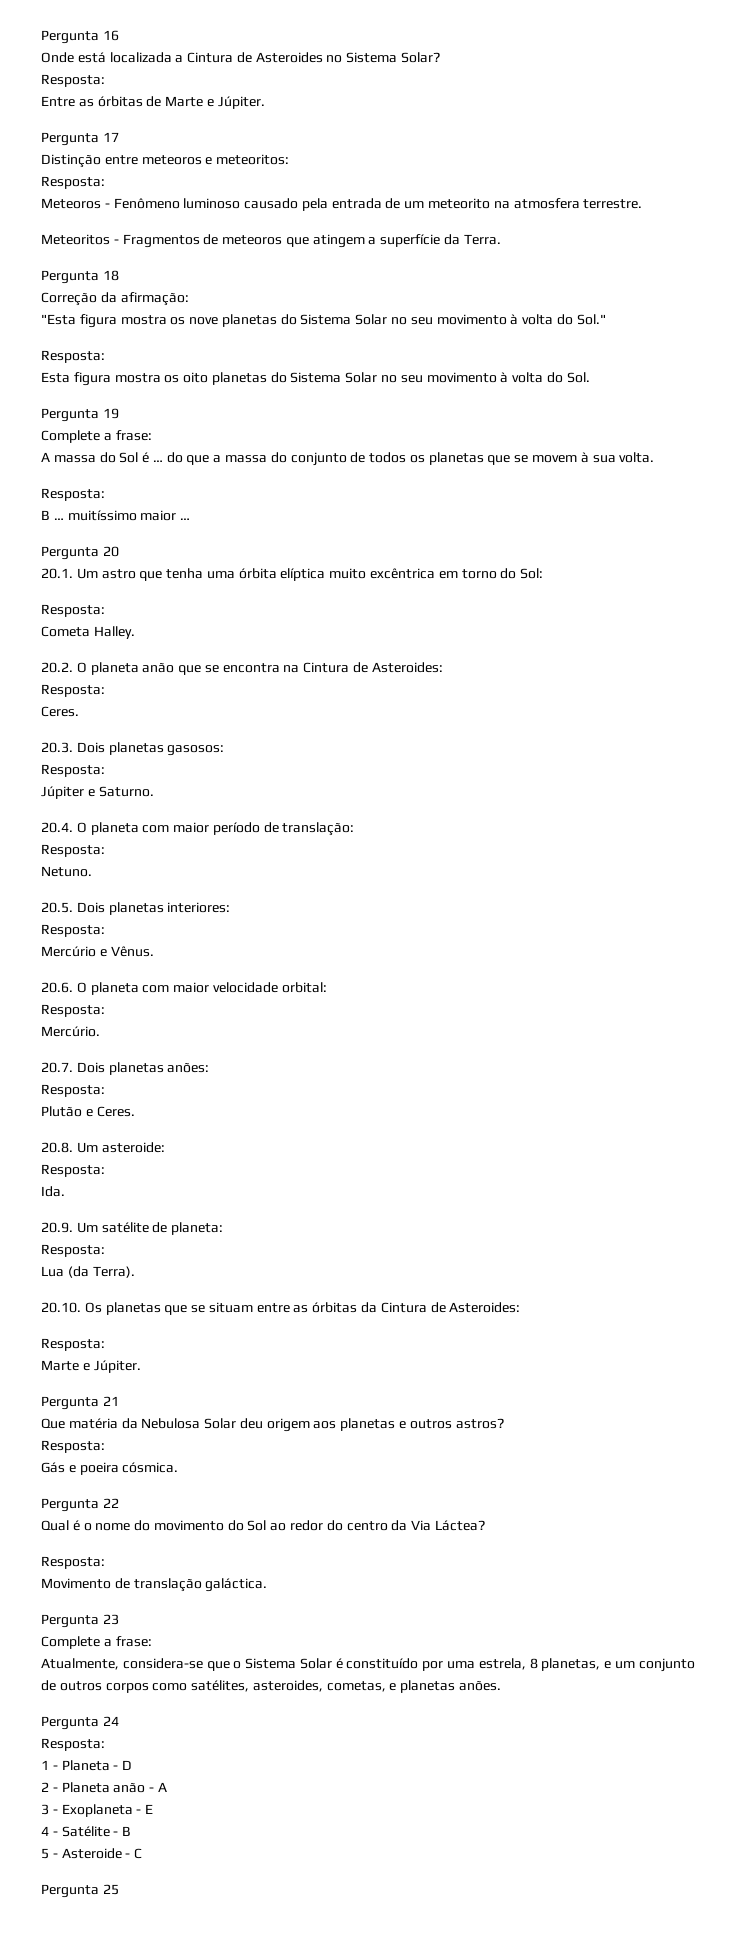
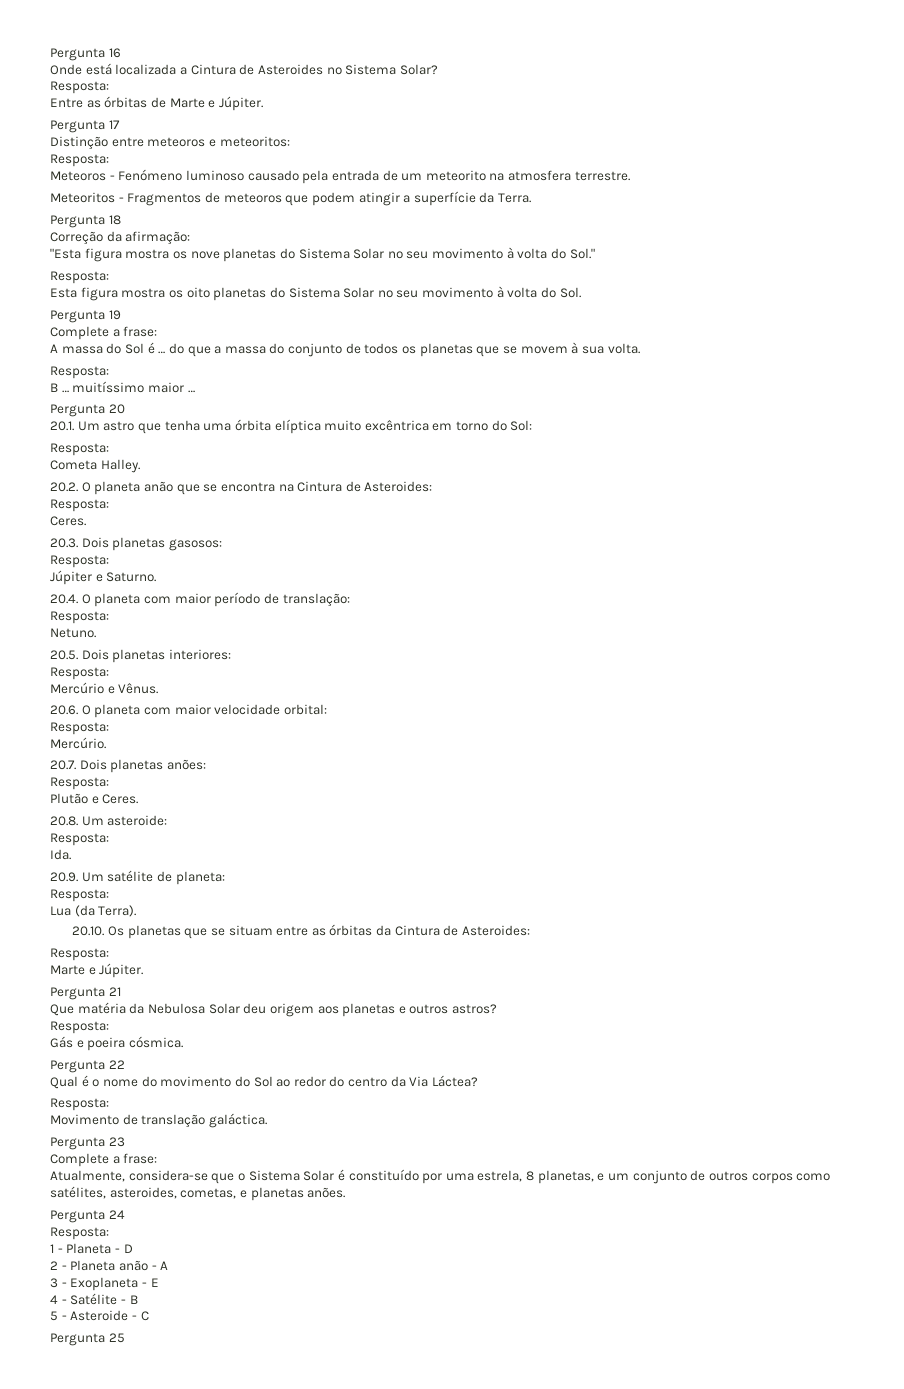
[113,198,180,209] Fenômeno -> [118,169,183,181] Fenómeno
[312,234,365,248] atingem -> [311,192,400,206] podem atingir

